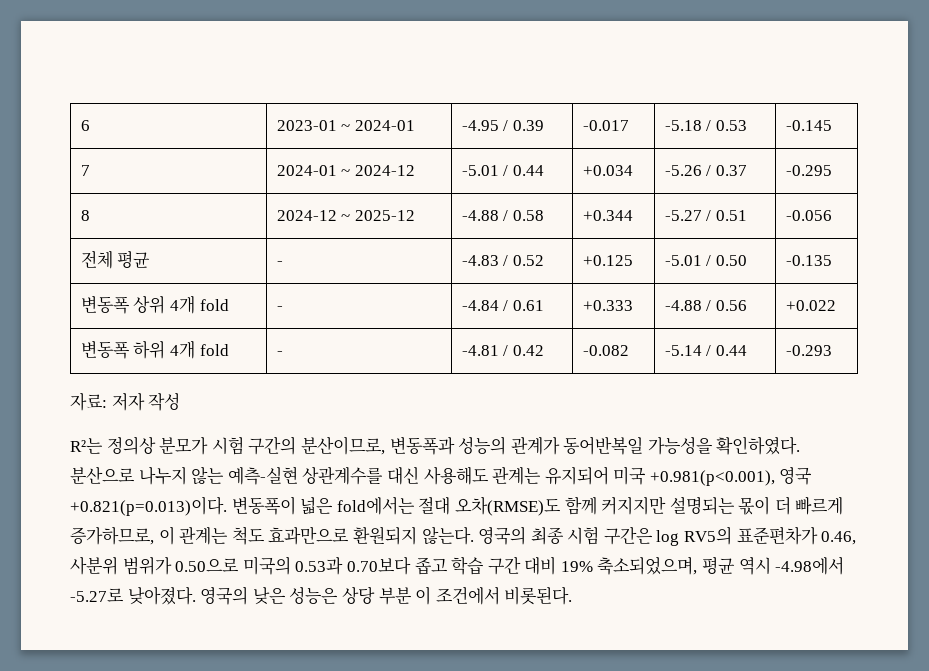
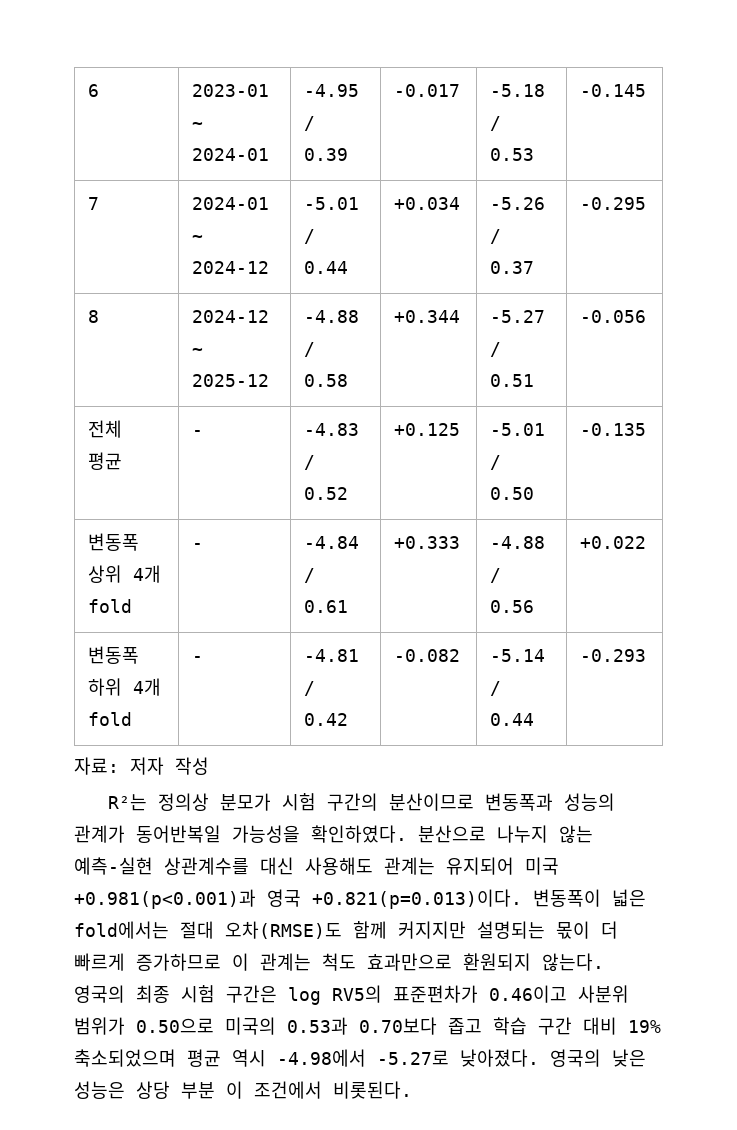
[300,436,385,455] 분산이므로, -> [388,793,474,811] 분산이므로
[649,470,775,486] +0.981(p<0.001), -> [74,889,256,909] +0.981(p<0.001)과
[70,527,154,545] 증가하므로, -> [136,953,221,971] 증가하므로
[821,531,857,545] 0.46, -> [489,985,567,1003] 0.46이고
[597,556,698,575] 축소되었으며, -> [74,1049,176,1067] 축소되었으며

